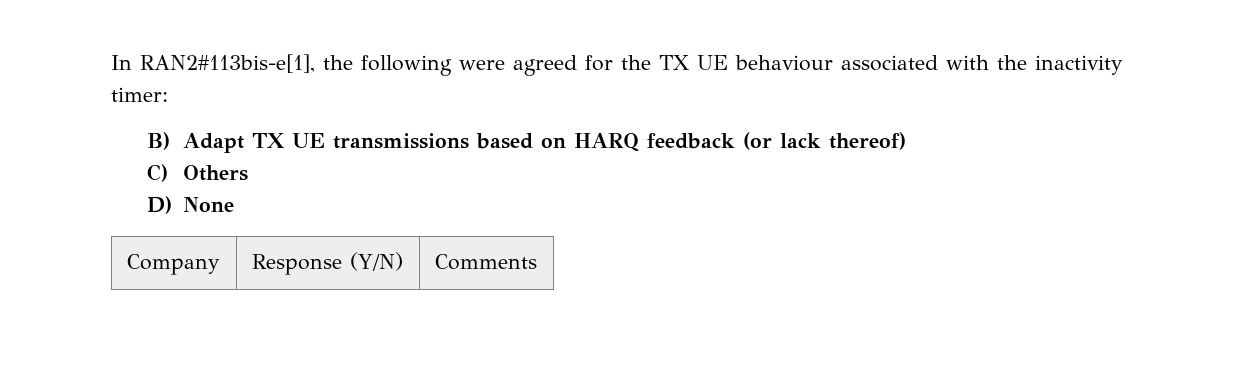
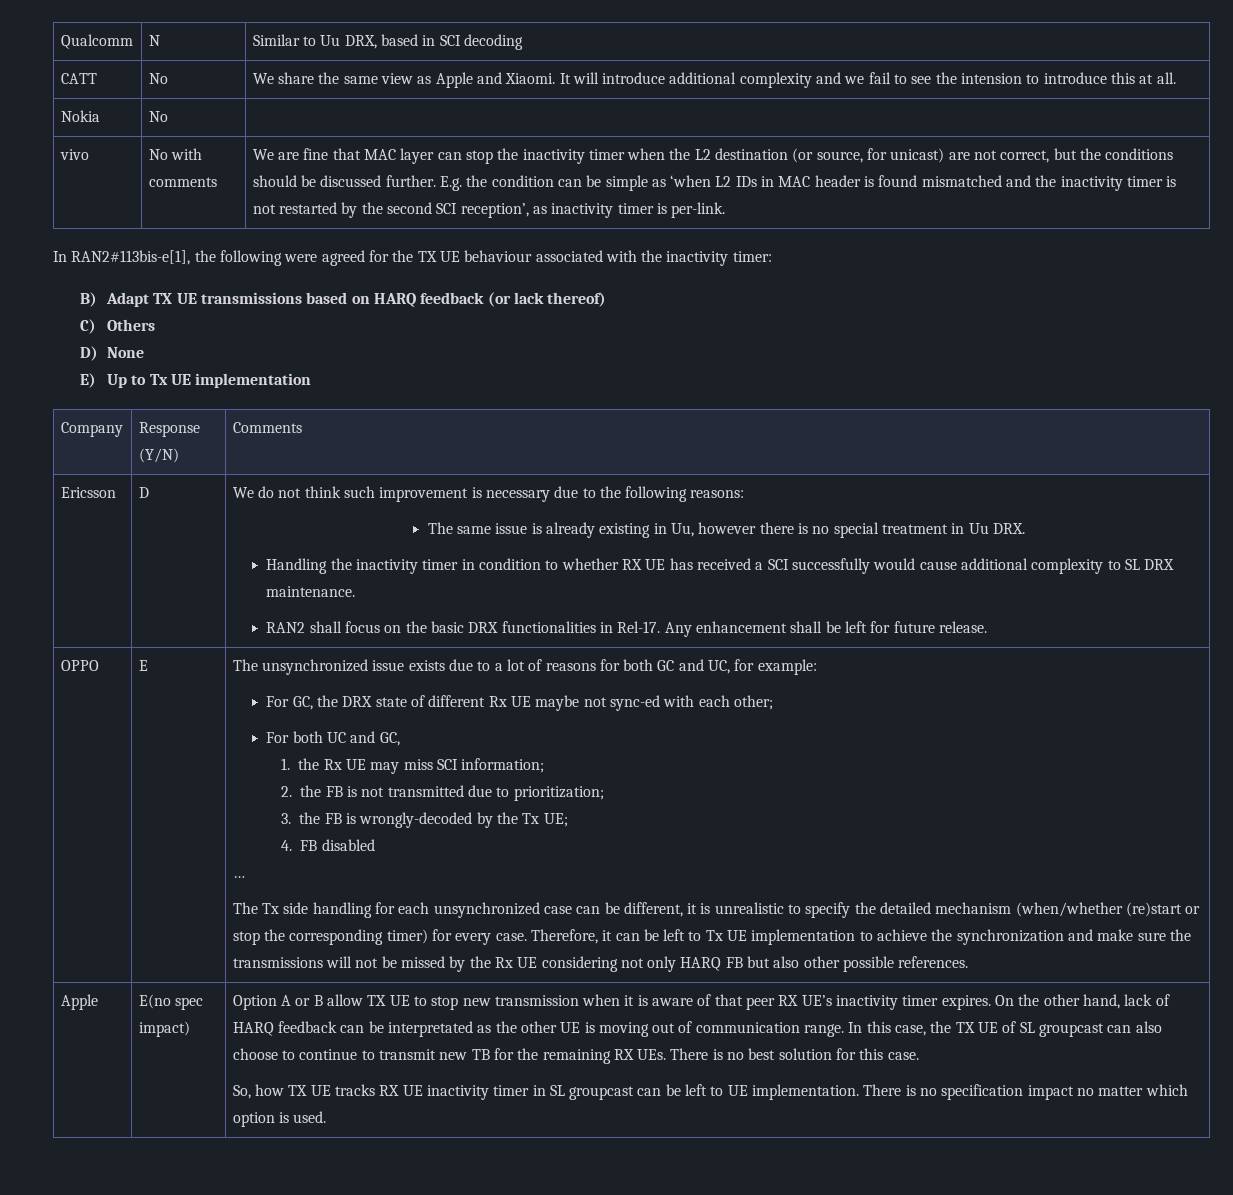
(111, 62) none -> [60,34,133,49] [148,35,160,46] [252,34,523,50] [60,73,97,84] [148,73,168,84] [252,72,1176,88] [60,110,100,122] [148,111,168,122] [59,149,89,160] [148,148,202,160] [148,177,217,187] [252,148,1174,164] [252,175,1177,191] [252,202,726,218] Qualcomm | N | Similar to Uu DRX, based in SCI decoding // CATT | No | We share the same view as Apple and Xiaomi. It will introduce additional complexity and we fail to see the intension to introduce this at all. // Nokia | No | // vivo | No with comments | We are fine that MAC layer can stop the inactivity timer when the L2 destination (or source, for unicast) are not correct, but the conditions should be discussed further. E.g. the condition can be simple as ‘when L2 IDs in MAC header is found mismatched and the inactivity timer is not restarted by the second SCI reception’, as inactivity timer is per-link. //
[126,254,220,275] [251,252,403,275] [434,254,537,270] // Company | Response (Y/N) | Comments -> [80,373,312,388] [60,422,123,437] [138,422,200,437] [138,448,179,463] [232,422,302,433] [60,487,116,498] [138,487,149,498] [232,486,745,502] [427,522,1025,538] [266,558,1175,574] [266,586,356,597] [266,621,987,637] [60,660,99,671] [138,660,148,671] [232,659,817,675] [266,695,773,711] [266,731,400,746] [281,758,545,774] [281,785,604,801] [281,812,568,828] [281,839,375,851] [232,876,245,878] [232,902,1201,918] [232,929,1191,945] [232,956,969,972] [60,994,98,1010] [138,994,203,1010] [138,1021,190,1037] [232,994,1170,1010] [232,1021,1162,1037] [232,1048,919,1064] [232,1084,1188,1100] [232,1111,327,1127] // E) Up to Tx UE implementation // Company | Response (Y/N) | Comments // Ericsson | D | We do not think such improvement is necessary due to the following reasons: // The same issue is already existing in Uu, however there is no special treatment in Uu DRX. // Handling the inactivity timer in condition to whether RX UE has received a SCI successfully would cause additional complexity to SL DRX maintenance. // RAN2 shall focus on the basic DRX functionalities in Rel-17. Any enhancement shall be left for future release. // OPPO | E | The unsynchronized issue exists due to a lot of reasons for both GC and UC, for example: // For GC, the DRX state of different Rx UE maybe not sync-ed with each other; // For both UC and GC, // 1. the Rx UE may miss SCI information; // 2. the FB is not transmitted due to prioritization; // 3. the FB is wrongly-decoded by the Tx UE; // 4. FB disabled // … // The Tx side handling for each unsynchronized case can be different, it is unrealistic to specify the detailed mechanism (when/whether (re)start or stop the corresponding timer) for every case. Therefore, it can be left to Tx UE implementation to achieve the synchronization and make sure the transmissions will not be missed by the Rx UE considering not only HARQ FB but also other possible references. // Apple | E(no spec impact) | Option A or B allow TX UE to stop new transmission when it is aware of that peer RX UE’s inactivity timer expires. On the other hand, lack of HARQ feedback can be interpretated as the other UE is moving out of communication range. In this case, the TX UE of SL groupcast can also choose to continue to transmit new TB for the remaining RX UEs. There is no best solution for this case. // So, how TX UE tracks RX UE inactivity timer in SL groupcast can be left to UE implementation. There is no specification impact no matter which option is used.

